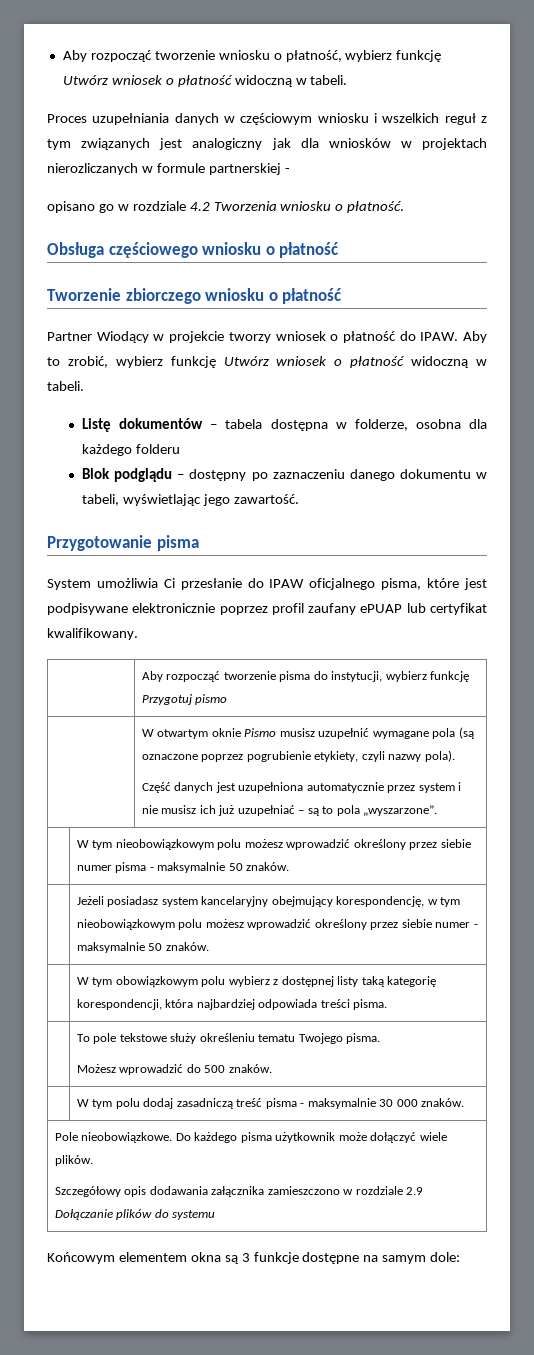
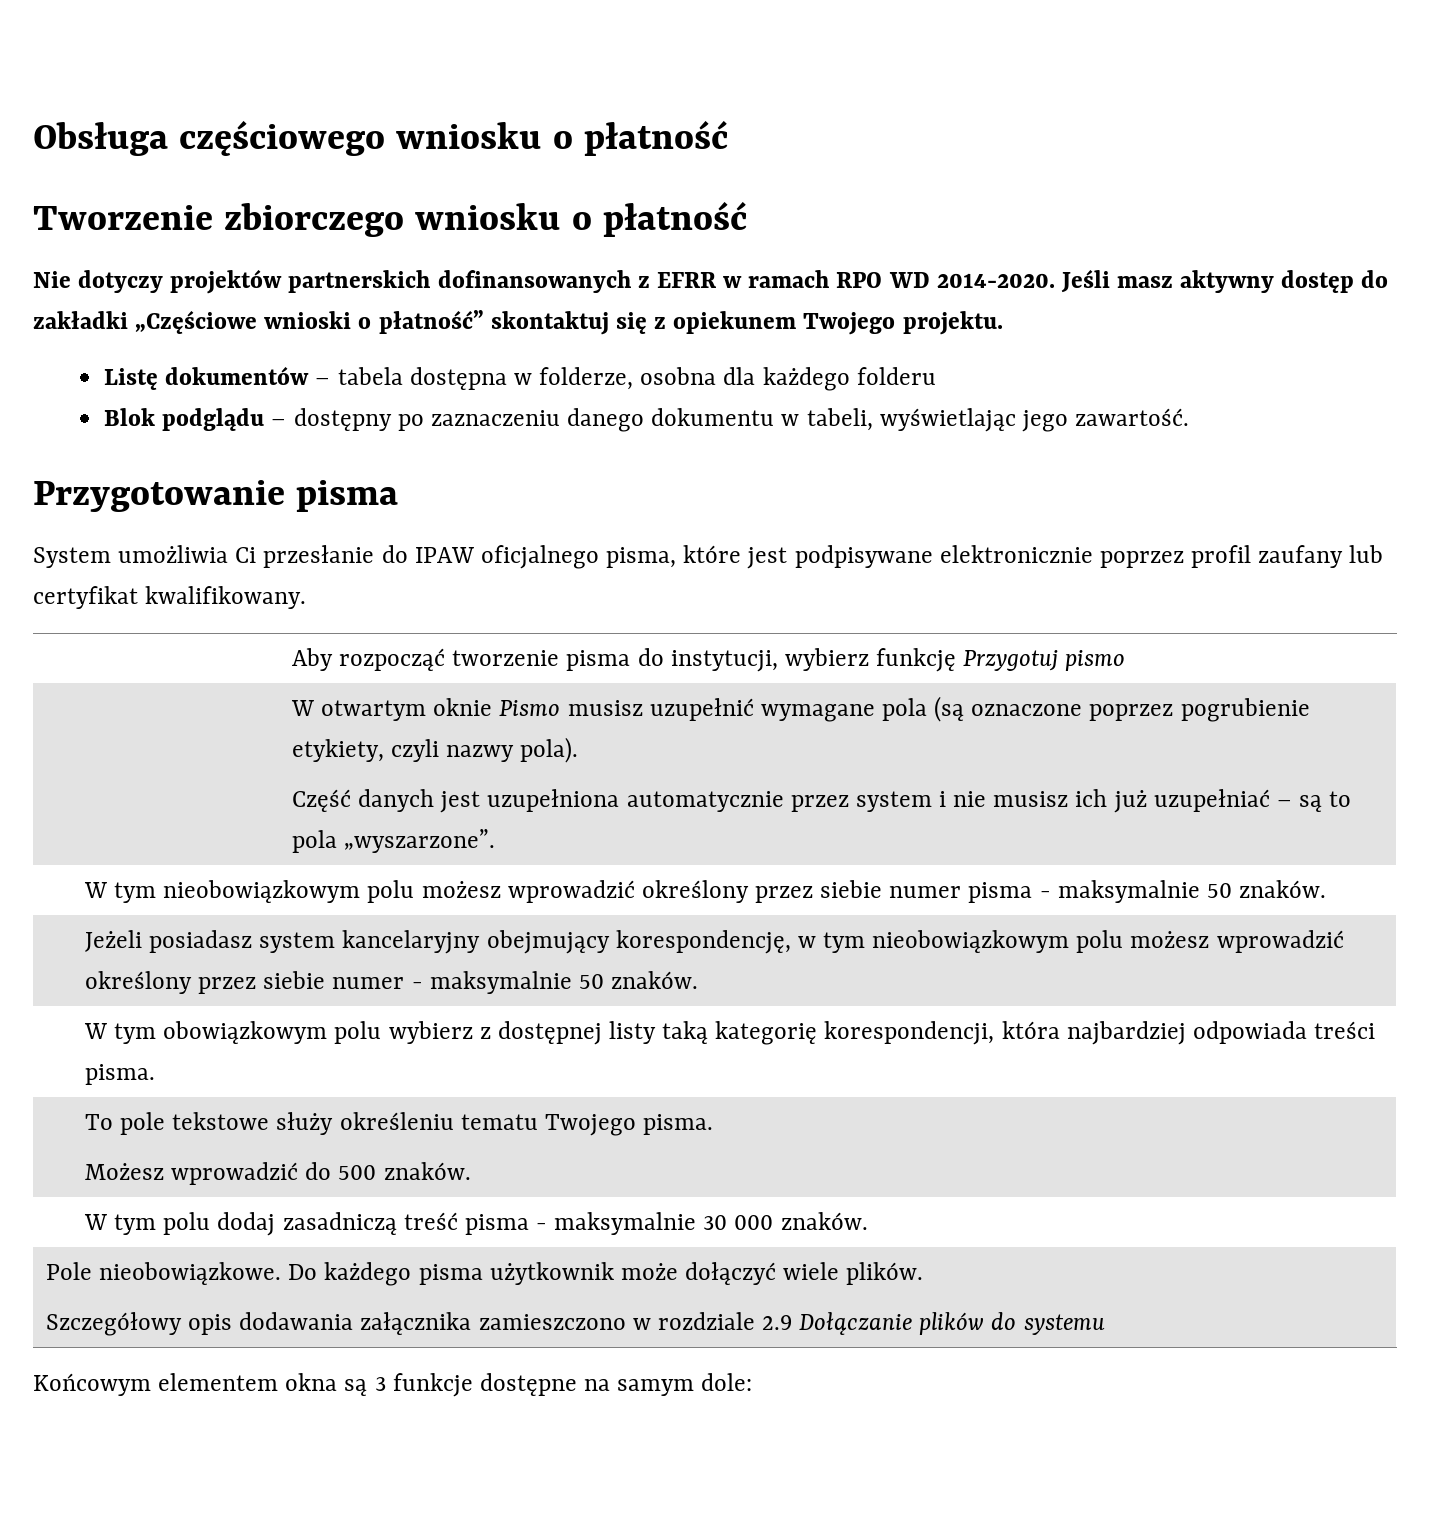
[62,50,442,62] [62,75,348,87] [47,113,487,125] [47,138,487,150] [47,163,290,175] [47,201,405,213] Aby rozpocząć tworzenie wniosku o płatność, wybierz funkcję Utwórz wniosek o płatność widoczną w tabeli. // Proces uzupełniania danych w częściowym wniosku i wszelkich reguł z tym związanych jest analogiczny jak dla wniosków w projektach nierozliczanych w formule partnerskiej - // opisano go w rozdziale 4.2 Tworzenia wniosku o płatność. // -> (33, 139) none
[47,331,487,343] [47,356,488,368] [47,381,84,391] Partner Wiodący w projekcie tworzy wniosek o płatność do IPAW. Aby to zrobić, wybierz funkcję Utwórz wniosek o płatność widoczną w tabeli. -> [33,269,1389,294] [33,310,1003,335] Nie dotyczy projektów partnerskich dofinansowanych z EFRR w ramach RPO WD 2014-2020. Jeśli masz aktywny dostęp do zakładki „Częściowe wnioski o płatność” skontaktuj się z opiekunem Twojego projektu.
[360,604,403,613] ePUAP -> (1344, 556) none

